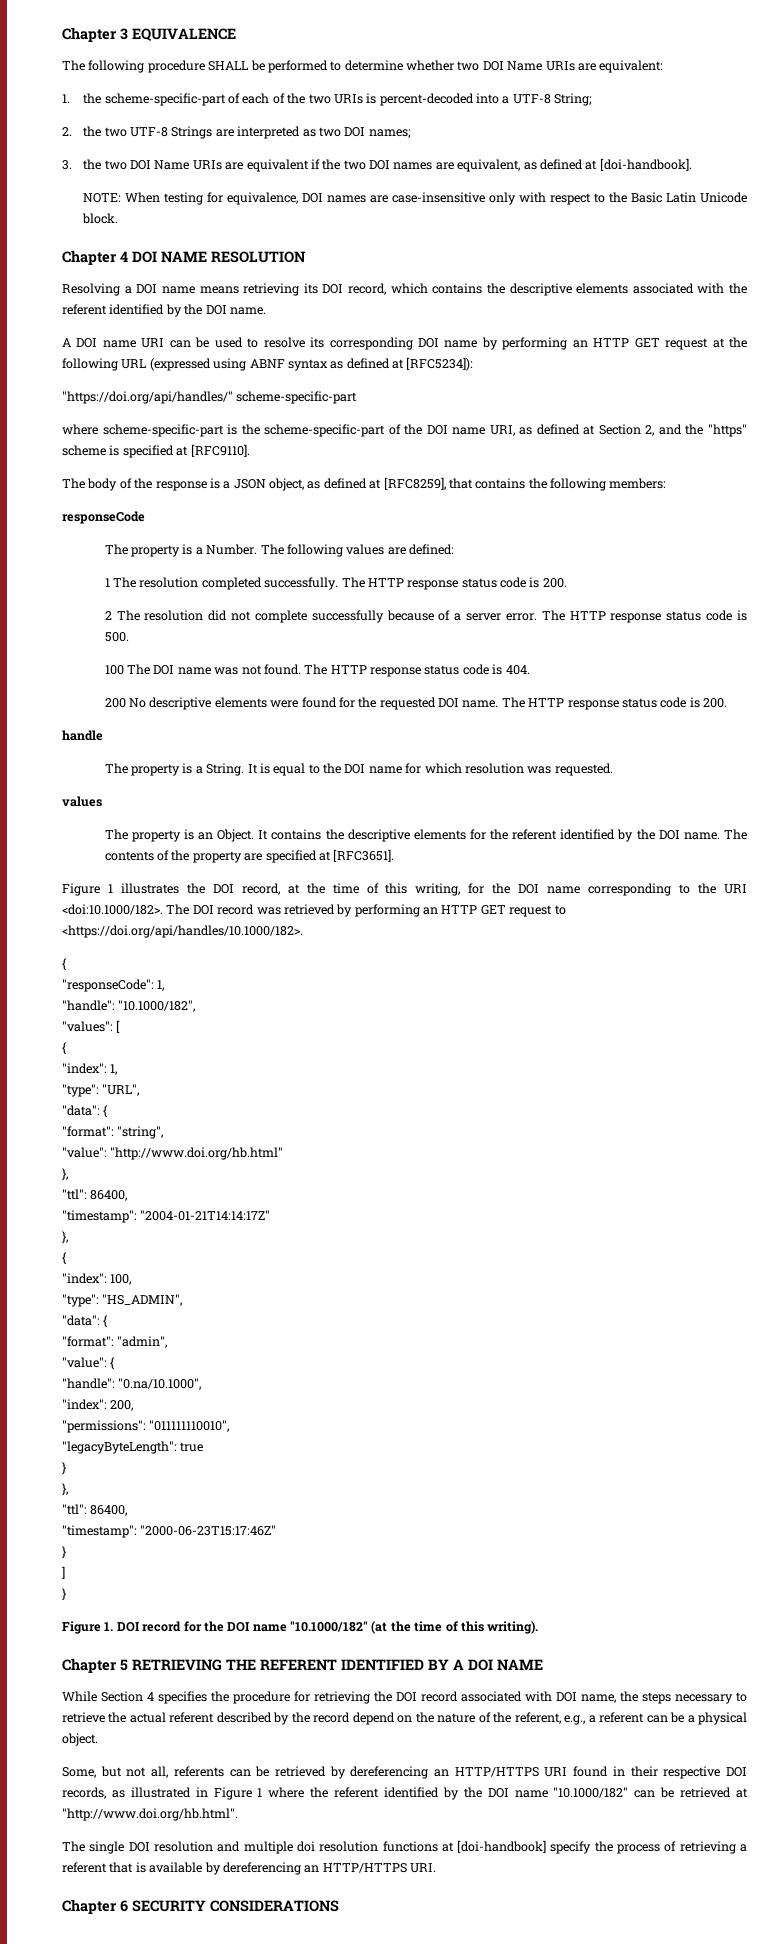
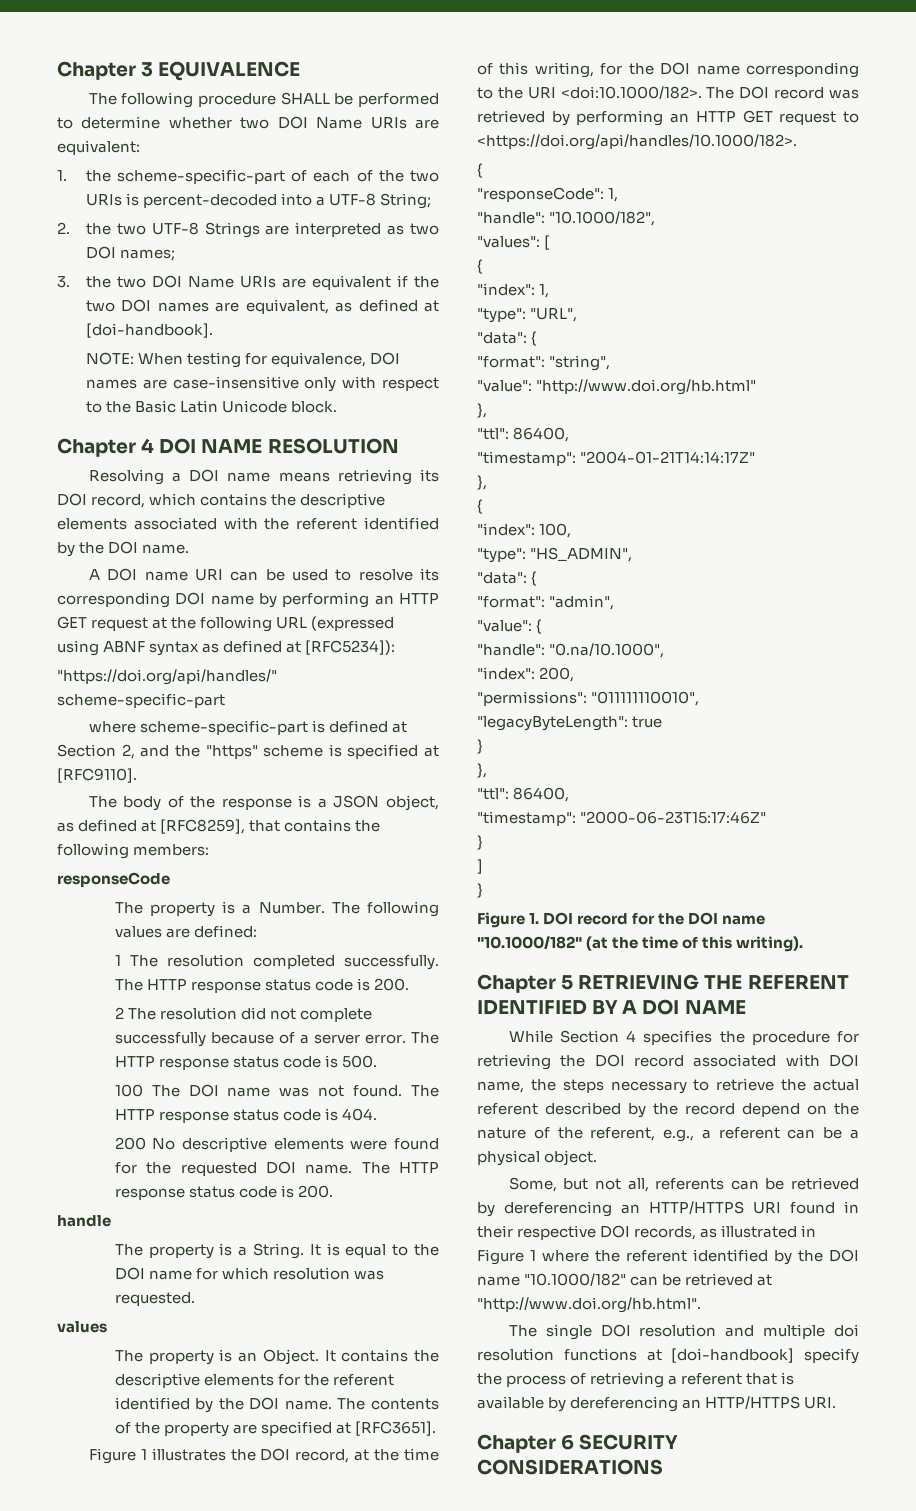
[241,424,533,437] the scheme-specific-part of the DOI name URI, as -> (325, 726) none

